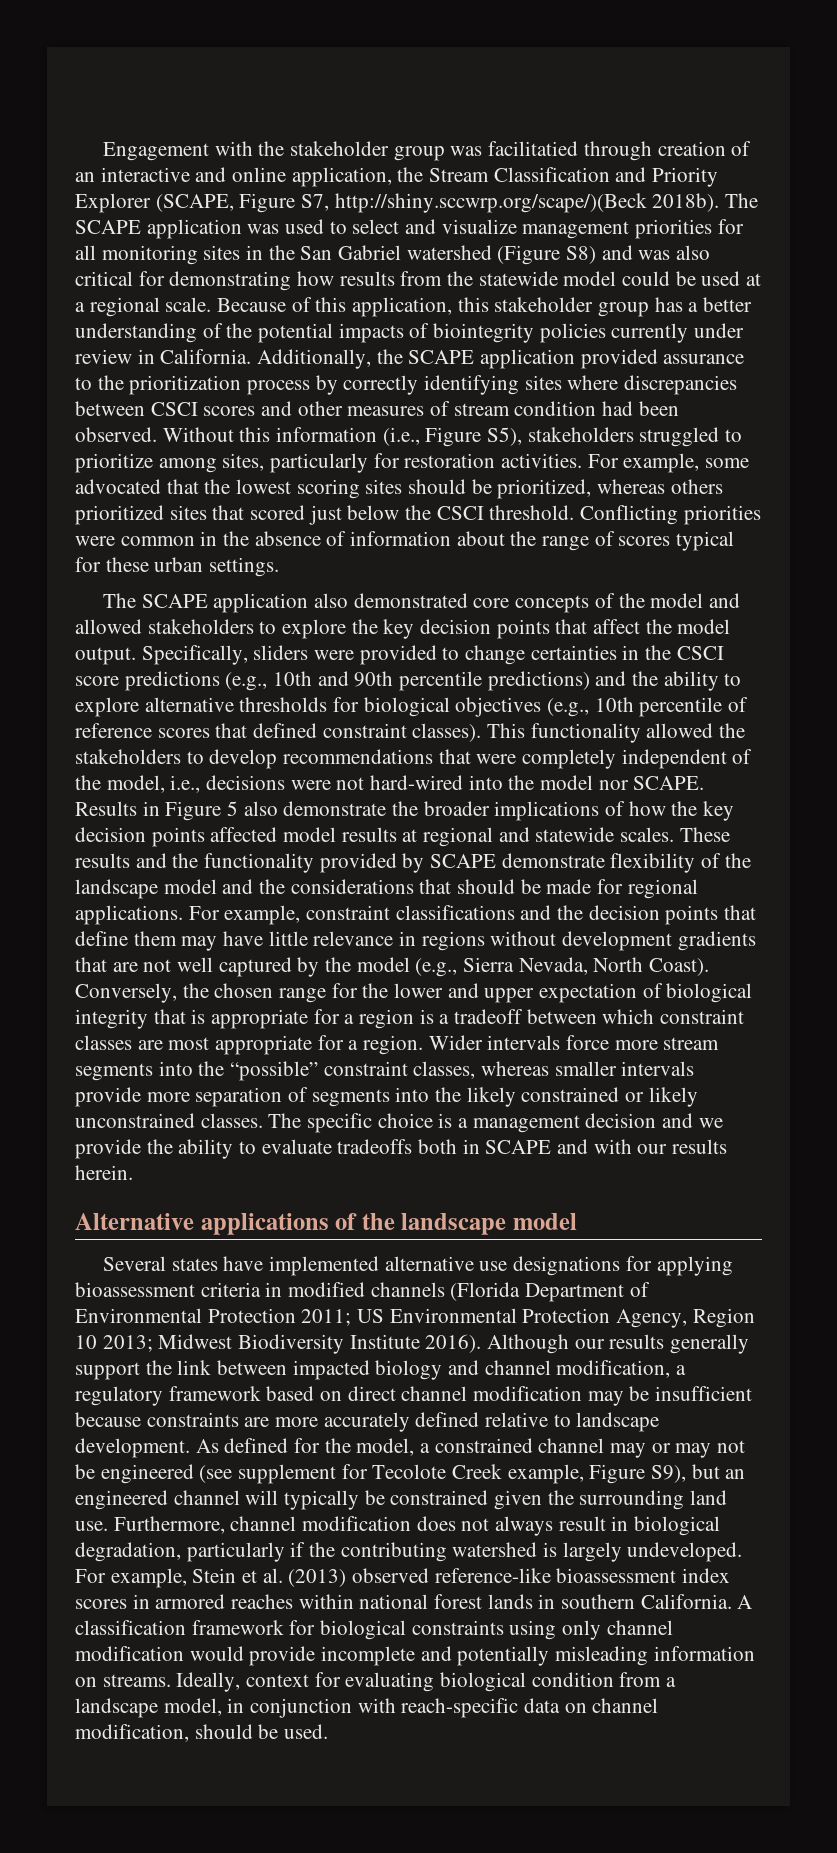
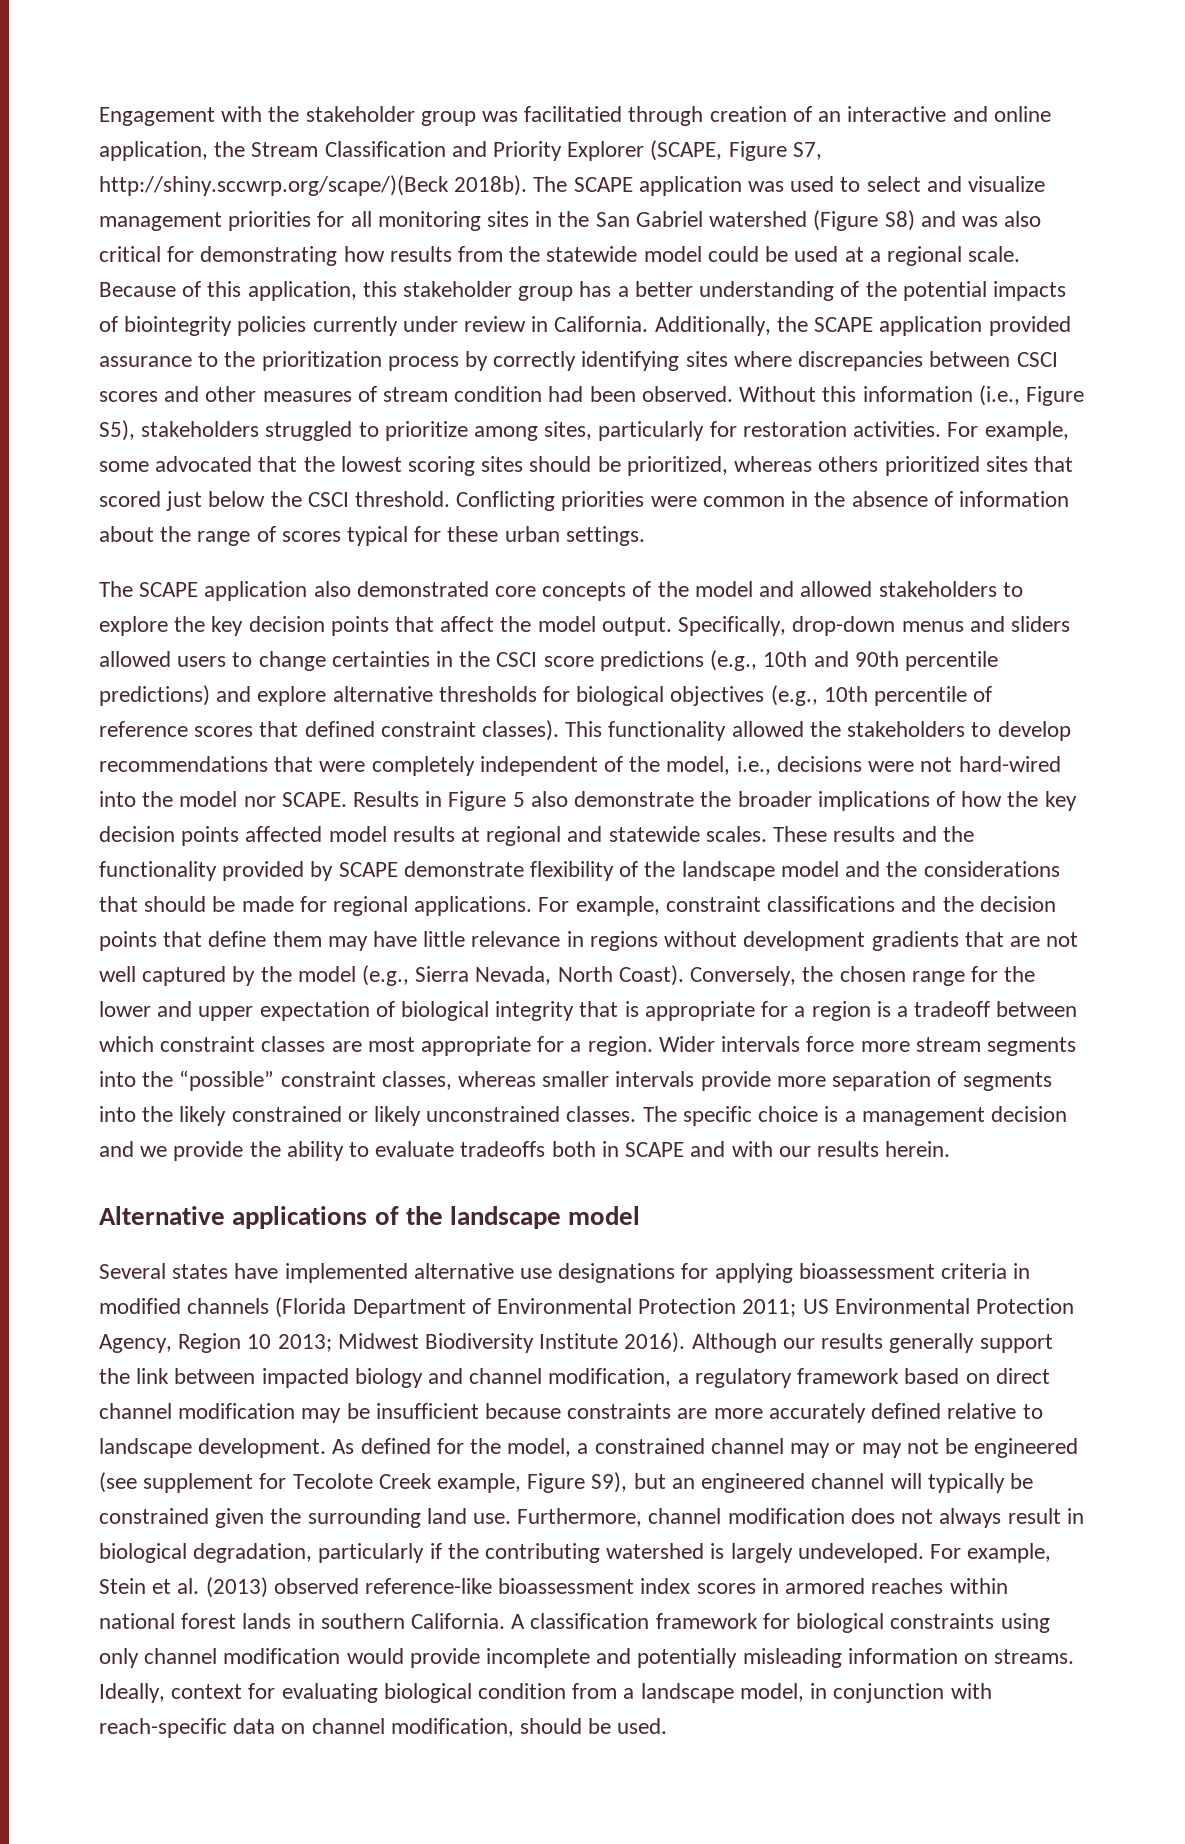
[253,645,437,665] sliders were provided -> [792,616,1070,636] [99,651,227,667] drop-down menus and sliders allowed users
[632,671,742,691] the ability to -> (252, 694) none

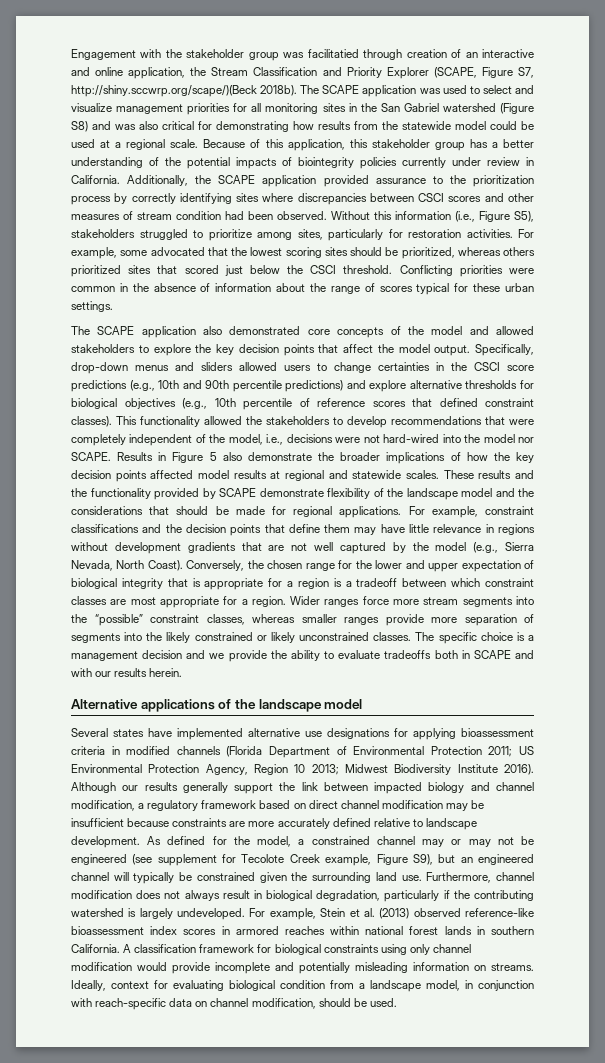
[721,1036,801,1052] intervals -> [324,599,360,607] ranges
[615,1071,695,1087] intervals -> [344,617,379,625] ranges

